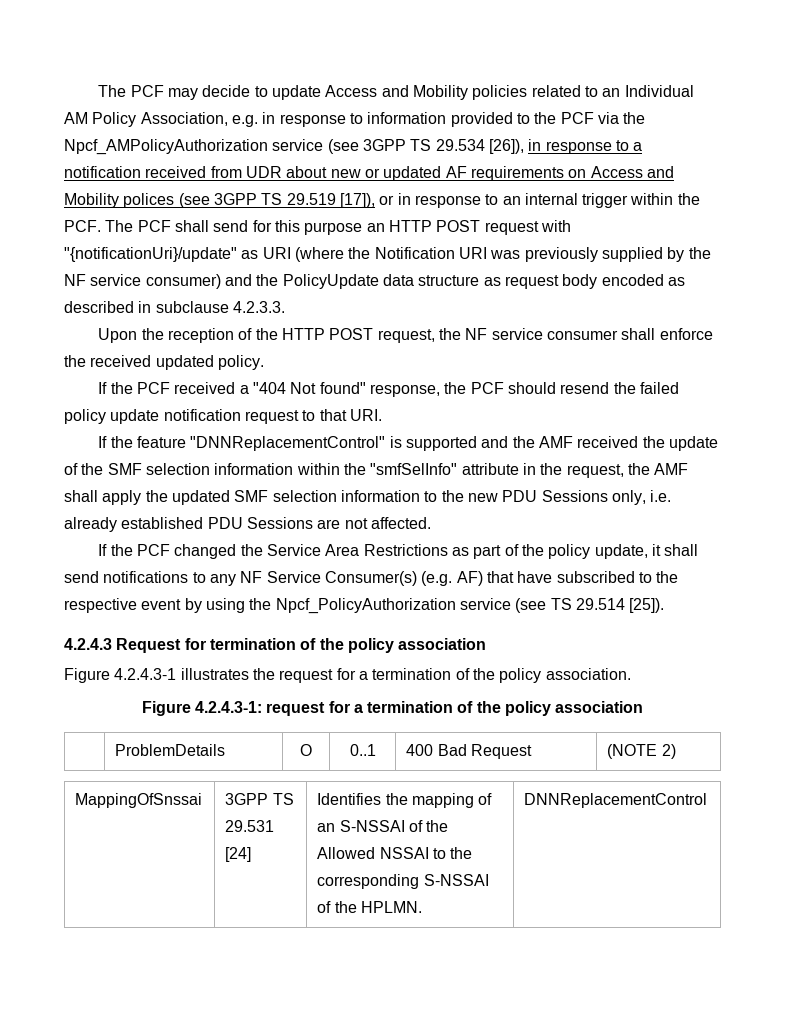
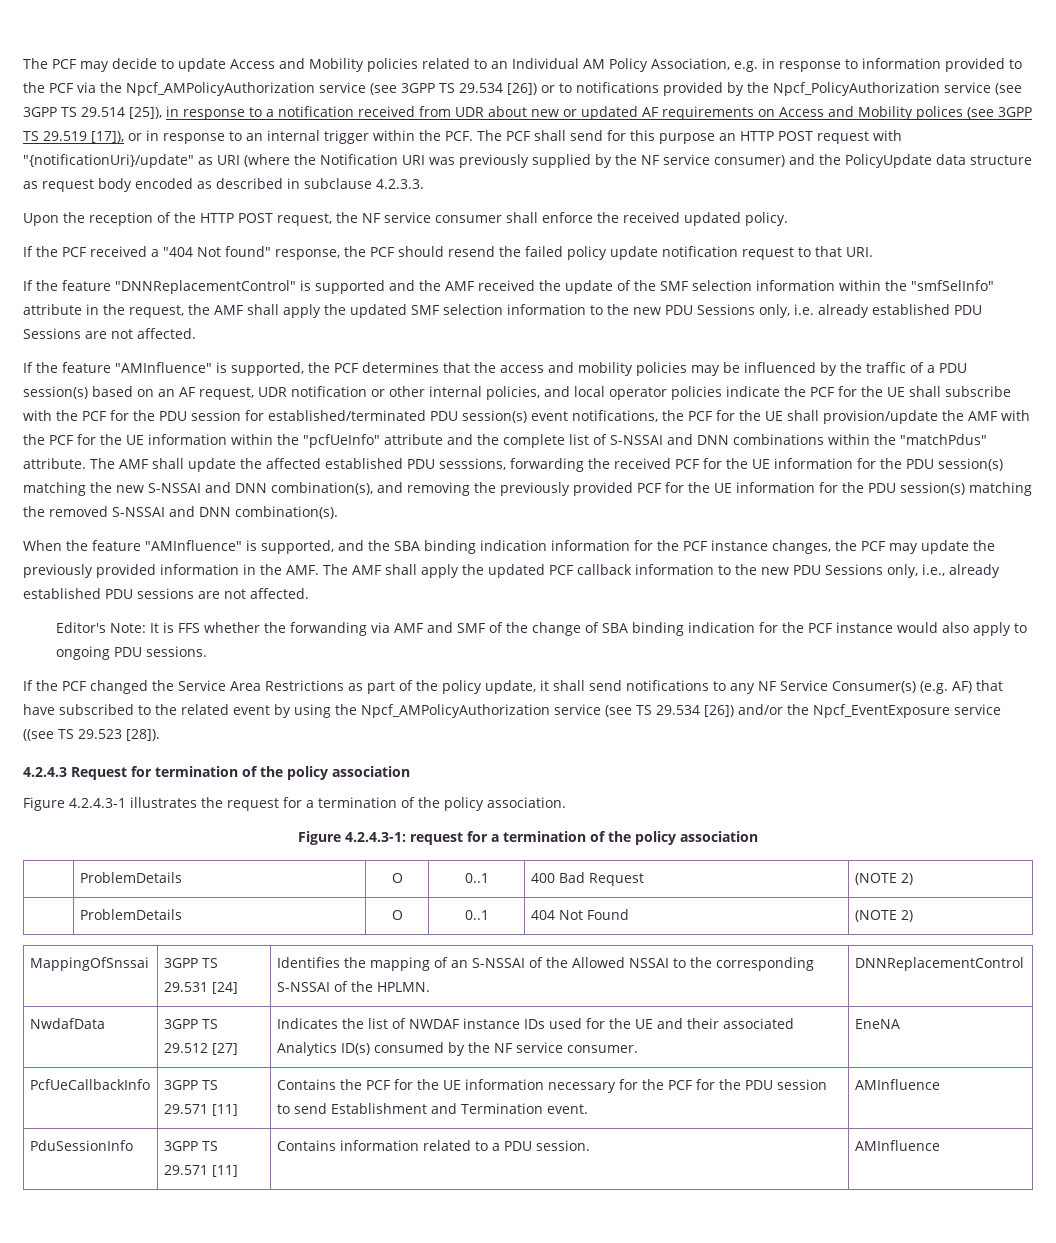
[488,139,524,154] [26]), -> [507,82,1022,96] [23,107,162,119] [26]) or to notifications provided by the Npcf_PolicyAuthorization service (see 3GPP TS 29.514 [25]),
(431, 523) none -> [23,362,967,376] [23,386,1011,400] [23,410,1030,424] [23,434,987,448] [23,458,1003,472] [23,482,1032,496] [23,506,338,519] [23,540,995,554] [23,564,1000,578] [23,588,309,599] [55,622,1027,636] [55,646,207,660] // If the feature "AMInfluence" is supported, the PCF determines that the access and mobility policies may be influenced by the traffic of a PDU session(s) based on an AF request, UDR notification or other internal policies, and local operator policies indicate the PCF for the UE shall subscribe with the PCF for the PDU session for established/terminated PDU session(s) event notifications, the PCF for the UE shall provision/update the AMF with the PCF for the UE information within the "pcfUeInfo" attribute and the complete list of S-NSSAI and DNN combinations within the "matchPdus" attribute. The AMF shall update the affected established PDU sesssions, forwarding the received PCF for the UE information for the PDU session(s) matching the new S-NSSAI and DNN combination(s), and removing the previously provided PCF for the UE information for the PDU session(s) matching the removed S-NSSAI and DNN combination(s). // When the feature "AMInfluence" is supported, and the SBA binding indication information for the PCF instance changes, the PCF may update the previously provided information in the AMF. The AMF shall apply the updated PCF callback information to the new PDU Sessions only, i.e., already established PDU sessions are not affected. // Editor's Note: It is FFS whether the forwanding via AMF and SMF of the change of SBA binding indication for the PCF instance would also apply to ongoing PDU sessions.
[64,598,137,613] respective -> [181,704,229,715] related
[275,598,456,614] Npcf_PolicyAuthorization -> [361,704,550,718] Npcf_AMPolicyAuthorization
[575,598,665,613] 29.514 [25]). -> [656,704,1001,718] [23,729,160,741] 29.534 [26]) and/or the Npcf_EventExposure service ((see TS 29.523 [28]).
(676, 751) none -> [79,909,182,920] [391,910,403,920] [464,910,489,920] [530,909,629,920] [854,910,913,922] // | ProblemDetails | O | 0..1 | 404 Not Found | (NOTE 2)
(708, 800) none -> [29,1018,105,1029] [163,1019,218,1029] [163,1043,238,1055] [276,1018,794,1029] [276,1042,638,1056] [854,1019,900,1029] [29,1079,150,1090] [163,1080,218,1090] [163,1104,238,1116] [276,1079,827,1093] [276,1103,588,1114] [854,1079,940,1090] [29,1140,133,1151] [163,1141,218,1151] [163,1165,238,1177] [276,1140,590,1151] [854,1140,940,1151] // NwdafData | 3GPP TS 29.512 [27] | Indicates the list of NWDAF instance IDs used for the UE and their associated Analytics ID(s) consumed by the NF service consumer. | EneNA // PcfUeCallbackInfo | 3GPP TS 29.571 [11] | Contains the PCF for the UE information necessary for the PCF for the PDU session to send Establishment and Termination event. | AMInfluence // PduSessionInfo | 3GPP TS 29.571 [11] | Contains information related to a PDU session. | AMInfluence

